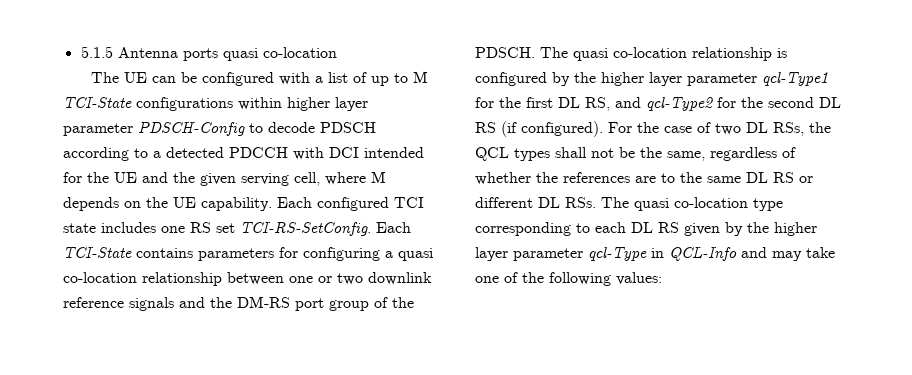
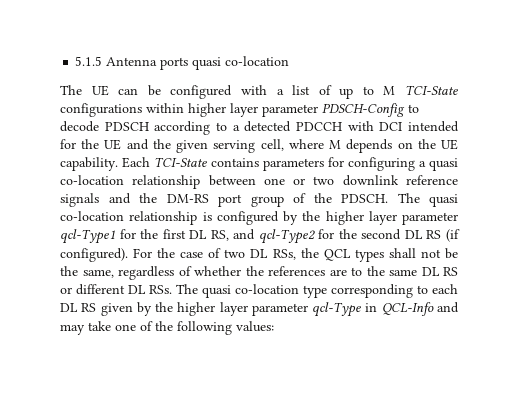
[317,197,424,211] [63,222,411,236] configured TCI state includes one RS set TCI-RS-SetConfig. Each -> (150, 162) none

